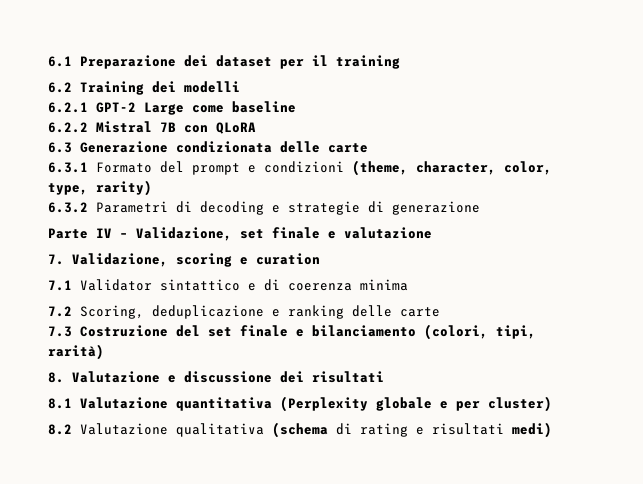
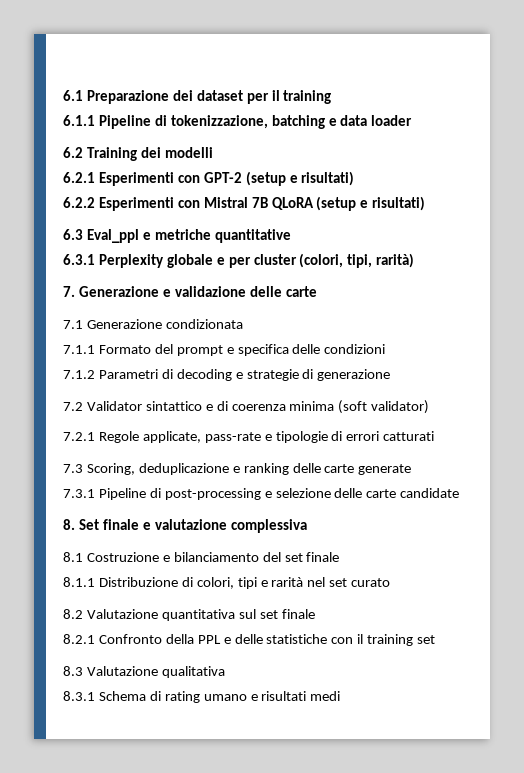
(400, 62) none -> [63,115,413,129] // 6.1.1 Pipeline di tokenizzazione, batching e data loader
[96,101,296,115] GPT-2 Large come baseline -> [98,171,355,186] Esperimenti con GPT-2 (setup e risultati)
(88, 127) none -> [98,197,200,211] Esperimenti con
[184,125,208,133] con -> (268, 202) none
[48,141,368,153] [48,162,88,173] // 6.3 Generazione condizionata delle carte // 6.3.1 -> [316,196,426,211] [63,229,291,243] [63,253,415,268] [63,286,317,297] [63,319,243,329] [63,345,95,354] (setup e risultati) // 6.3 Eval_ppl e metriche quantitative // 6.3.1 Perplexity globale e per cluster (colori, tipi, rarità) // 7. Generazione e validazione delle carte // 7.1 Generazione condizionata // 7.1.1
(256, 169) none -> [237,344,321,356] specifica delle
[352,160,552,176] [48,180,152,196] [48,202,88,213] (theme, character, color, type, rarity) // 6.3.2 -> [63,370,95,379] // 7.1.2
[48,227,432,241] [48,253,320,267] [48,280,72,291] Parte IV – Validazione, set finale e valutazione // 7. Validazione, scoring e curation // 7.1 -> [63,402,83,411] 7.2
[48,306,72,317] // 7.2 -> [338,400,430,414] [63,431,435,443] [63,464,83,473] (soft validator) // 7.2.1 Regole applicate, pass-rate e tipologie di errori catturati // 7.3
[48,324,536,340] [48,344,104,360] [48,371,384,383] [48,396,552,412] [48,424,72,435] // 7.3 Costruzione del set finale e bilanciamento (colori, tipi, rarità) // 8. Valutazione e discussione dei risultati // 8.1 Valutazione quantitativa (Perplexity globale e per cluster) // 8.2 -> [358,464,412,475] [63,488,460,500] [63,519,307,533] [63,552,340,562] [63,577,391,589] [63,609,315,621] [63,634,436,646] [63,666,83,676] generate // 7.3.1 Pipeline di post-processing e selezione delle carte candidate // 8. Set finale e valutazione complessiva // 8.1 Costruzione e bilanciamento del set finale // 8.1.1 Distribuzione di colori, tipi e rarità nel set curato // 8.2 Valutazione quantitativa sul set finale // 8.2.1 Confronto della PPL e delle statistiche con il training set // 8.3
[272,422,328,438] (schema -> [63,691,146,701] // 8.3.1 Schema
(408, 430) none -> [203,694,247,701] umano
[512,422,552,438] medi) -> [310,691,341,701] medi

